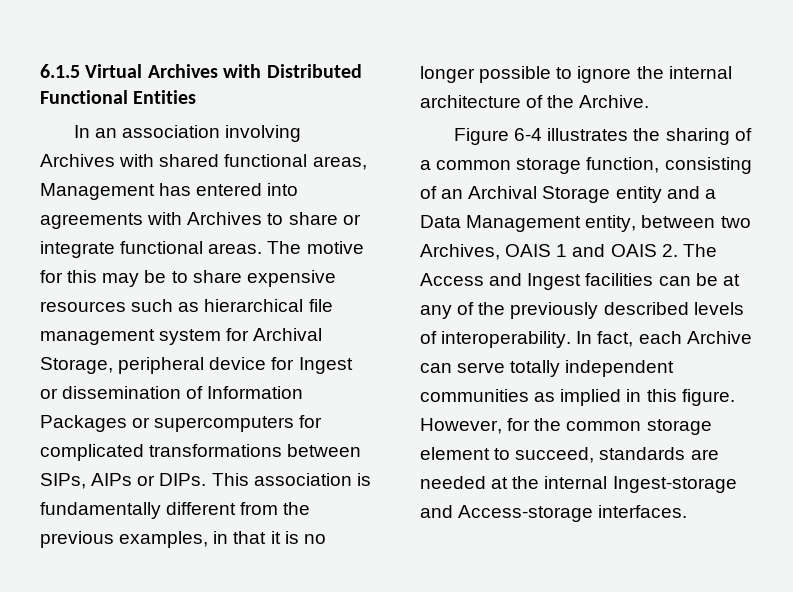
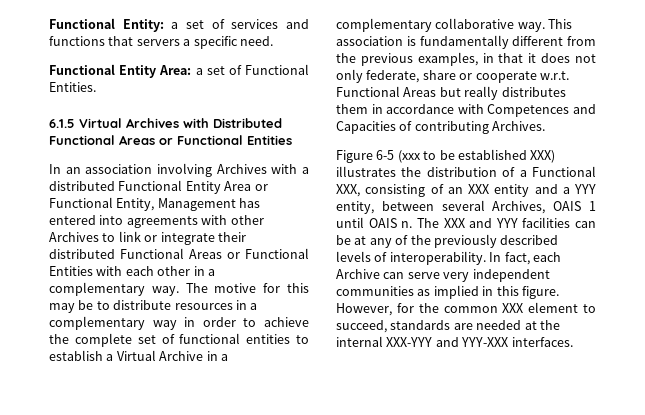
(40, 71) none -> [49,18,309,32] [49,36,273,49] [49,64,309,78] [49,82,96,92] Functional Entity: a set of services and functions that servers a specific need. // Functional Entity Area: a set of Functional Entities. //
(128, 97) none -> [119,135,243,145] Areas or Functional
[159,154,367,170] shared functional areas, -> [302,167,309,174] [49,180,268,194] [49,197,155,211] a distributed Functional Entity Area or Functional Entity,
(183, 218) none -> [230,215,264,225] other
[288,212,338,225] share -> [118,231,141,242] link
[120,241,263,254] functional areas. -> [217,232,246,242] [49,248,309,259] [49,266,215,276] [49,282,179,296] their distributed Functional Areas or Functional Entities with each other in a complementary way.
[192,270,336,287] [40,299,333,312] [40,328,323,345] [40,357,353,374] [40,386,304,399] [40,415,323,432] [40,444,362,461] [40,473,207,489] share expensive resources such as hierarchical file management system for Archival Storage, peripheral device for Ingest or dissemination of Information Packages or supercomputers for complicated transformations between SIPs, AIPs or DIPs. -> [113,300,258,310] [49,316,309,330] [49,333,309,347] [49,350,228,361] [336,18,545,32] distribute resources in a complementary way in order to achieve the complete set of functional entities to establish a Virtual Archive in a complementary collaborative way.
[284,531,326,544] [420,66,732,83] [420,95,650,108] [453,128,543,145] is no longer possible to ignore the internal architecture of the Archive. // Figure 6-4 -> [541,53,596,63] [336,69,569,83] [336,86,566,100] [336,104,596,117] [336,121,546,134] [336,149,556,163] does not only federate, share or cooperate w.r.t. Functional Areas but really distributes them in accordance with Competences and Capacities of contributing Archives. // Figure 6-5 (xxx to be established XXX)
[665,128,730,145] sharing -> [426,167,497,177] distribution
[436,157,660,174] common storage function, -> [532,166,596,177] [336,184,360,197] Functional XXX,
[468,186,611,203] Archival Storage -> [468,184,489,194] XXX
[420,215,582,232] Data Management -> [574,184,596,194] YYY
[720,216,751,228] two -> [441,200,485,211] several
[572,244,717,257] [420,273,582,290] and OAIS 2. The Access and Ingest -> [336,217,518,228] until OAIS n. The XXX and YYY
[510,360,561,377] totally -> [443,272,470,282] very
[646,419,712,435] storage -> [502,303,524,313] XXX
[612,476,737,493] [420,505,594,522] Ingest-storage and Access-storage -> [386,337,509,347] XXX-YYY and YYY-XXX

